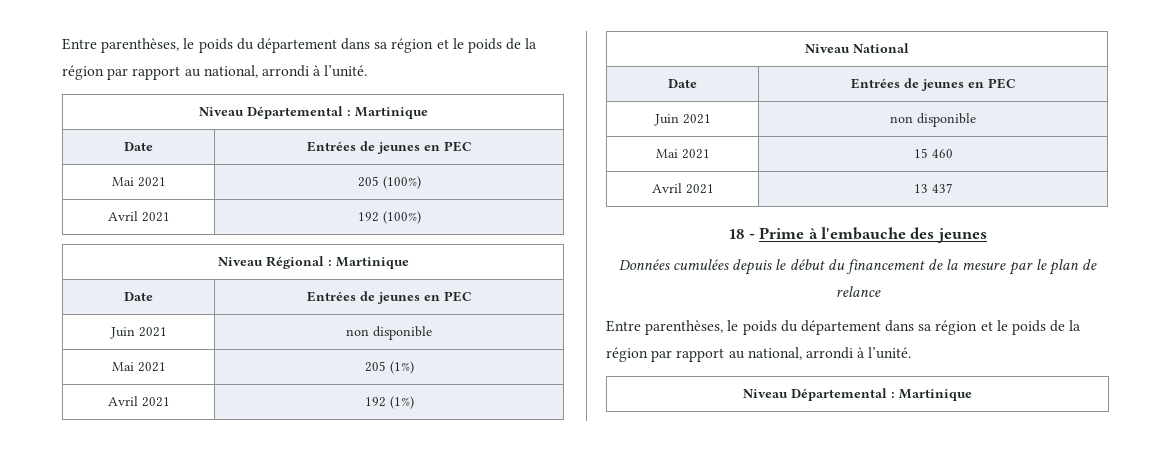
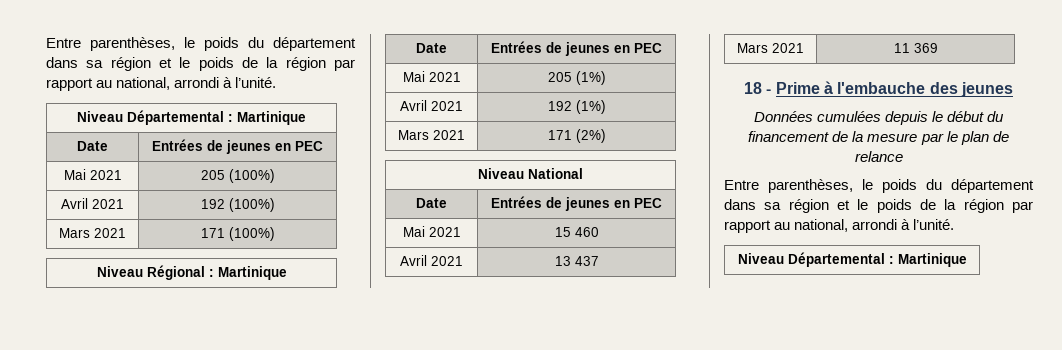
(421, 217) none -> [59,228,126,238] [200,227,275,241] // Mars 2021 | 171 (100%)
[109,327,167,339] [346,326,432,340] // Juin 2021 | non disponible -> (662, 48) none
(414, 402) none -> [398,130,465,140] [547,129,606,143] // Mars 2021 | 171 (2%)
[653,114,711,126] [890,113,976,127] // Juin 2021 | non disponible -> (662, 203) none
(953, 188) none -> [737,43,804,53] [893,43,938,53] // Mars 2021 | 11 369

